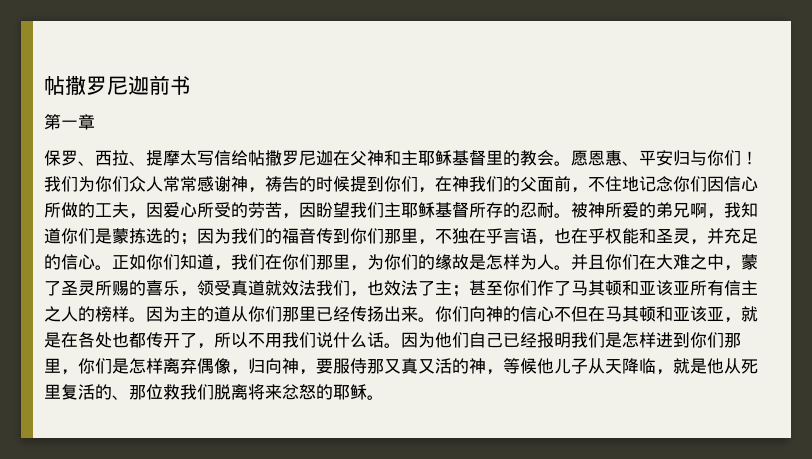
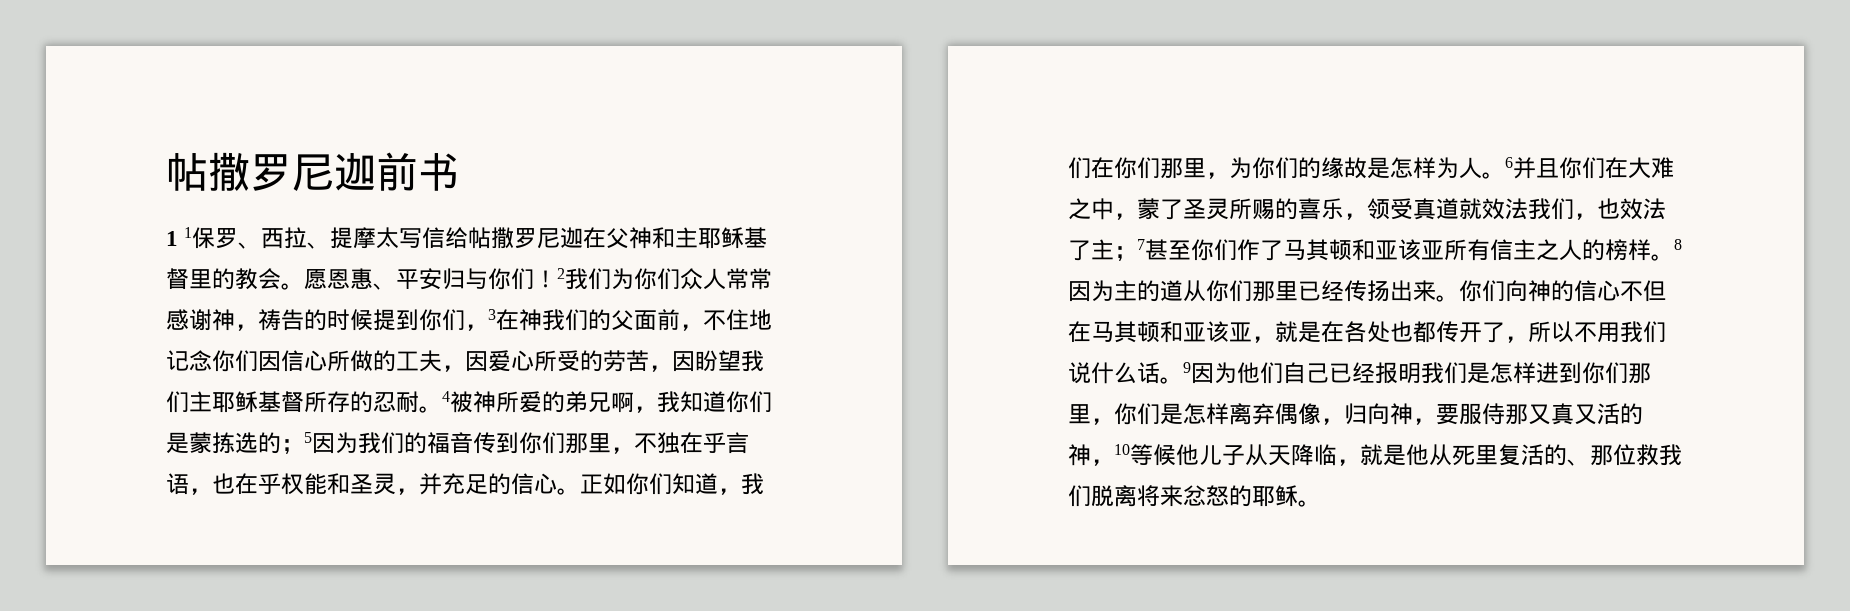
[44,114,95,130] 第一章 // -> [166,227,193,246] 1 1
(758, 158) none -> [557,268,565,279] 2
(435, 190) none -> [488,309,496,320] 3
(571, 215) none -> [442,391,450,402] 4
(197, 239) none -> [304,432,312,443] 5
(571, 267) none -> [1505,157,1513,168] 6
(469, 291) none -> [1137,239,1145,250] 7
(146, 319) none -> [1674,239,1682,250] 8
(401, 345) none -> [1183,362,1191,373] 9
(503, 372) none -> [1114,444,1130,455] 10

